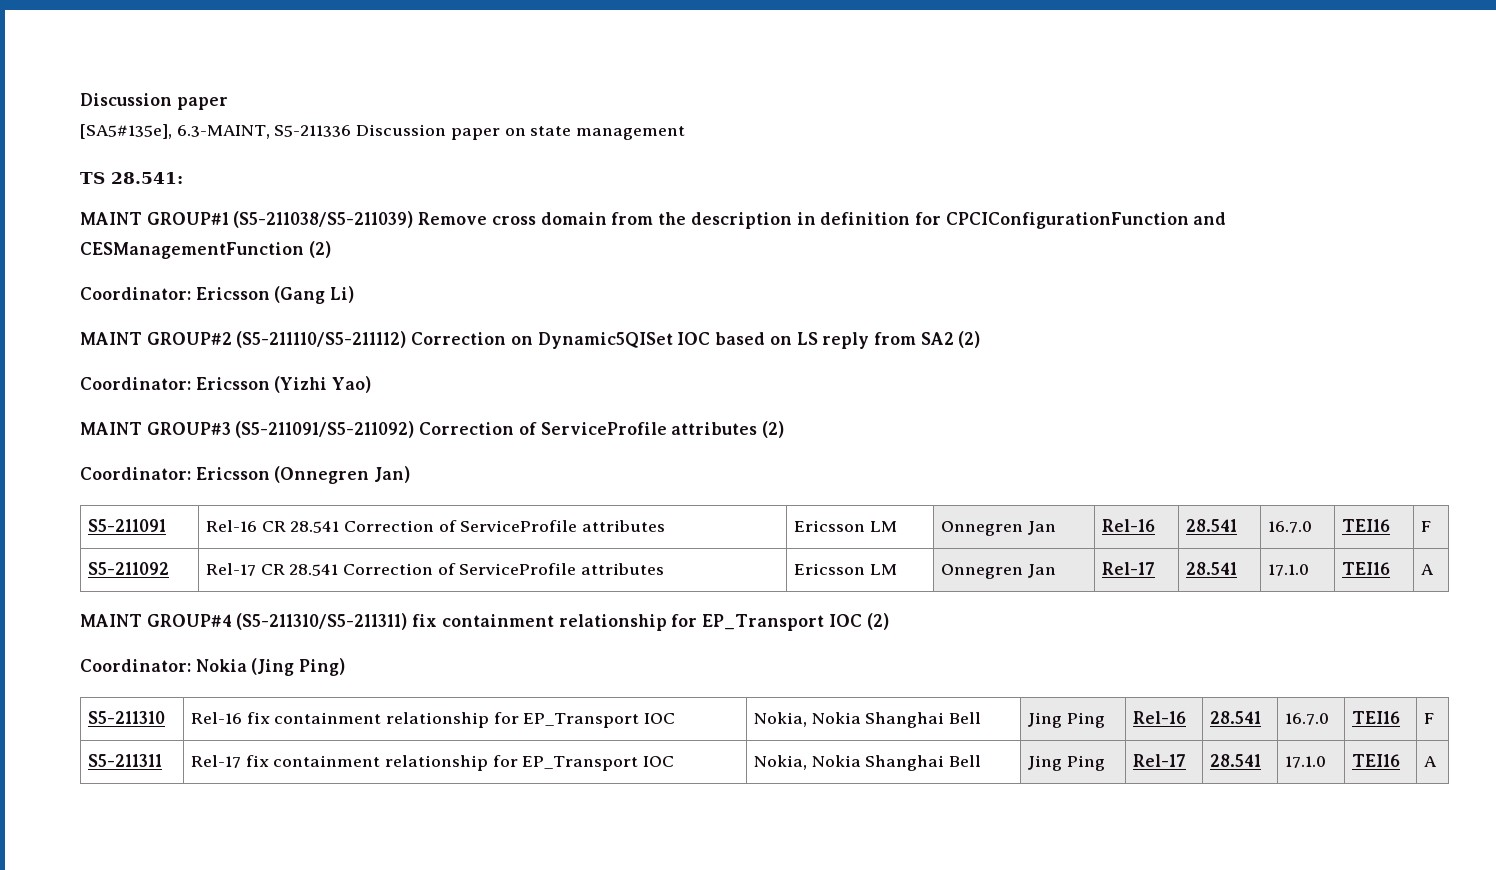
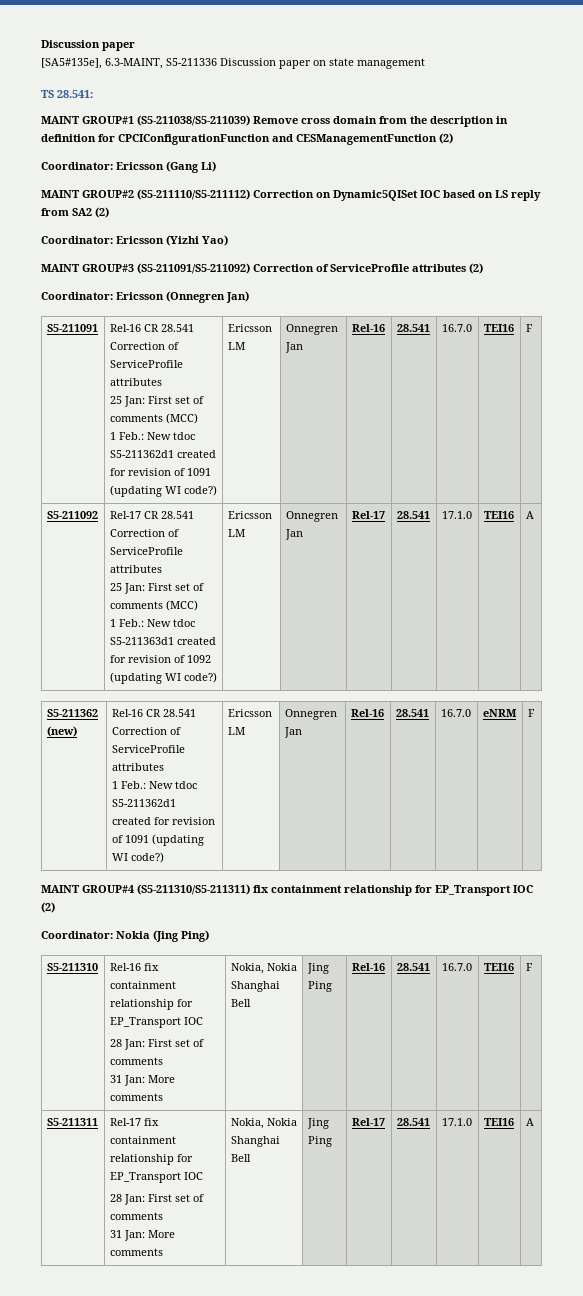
(666, 526) none -> [109,396,204,407] [109,413,198,424] [109,432,195,440] [109,450,216,458] [109,468,211,476] [109,485,217,497] // 25 Jan: First set of comments (MCC) // 1 Feb.: New tdoc S5-211362d1 created for revision of 1091 (updating WI code?)
(665, 569) none -> [109,583,204,594] [109,600,198,611] [109,619,195,627] [109,637,216,645] [109,655,211,663] [109,672,217,684] // 25 Jan: First set of comments (MCC) // 1 Feb.: New tdoc S5-211363d1 created for revision of 1092 (updating WI code?)
(1434, 569) none -> [46,709,98,717] [46,726,77,737] [111,709,196,717] [111,727,181,735] [111,745,185,753] [111,763,164,771] [111,781,197,789] [111,799,176,807] [111,817,215,825] [111,834,204,846] [111,852,164,863] [227,709,272,717] [227,727,245,735] [284,709,337,720] [283,727,302,738] [350,709,384,717] [395,709,429,717] [440,709,471,717] [482,709,517,717] [527,709,535,717] // S5-211362 (new) | Rel-16 CR 28.541 Correction of ServiceProfile attributes // 1 Feb.: New tdoc S5-211362d1 created for revision of 1091 (updating WI code?) | Ericsson LM | Onnegren Jan | Rel-16 | 28.541 | 16.7.0 | eNRM | F
(676, 718) none -> [109,1039,204,1050] [109,1057,163,1065] [109,1075,175,1086] [109,1093,163,1101] // 28 Jan: First set of comments // 31 Jan: More comments
(675, 761) none -> [109,1194,204,1205] [109,1212,163,1220] [109,1230,175,1241] [109,1248,163,1256] // 28 Jan: First set of comments // 31 Jan: More comments

